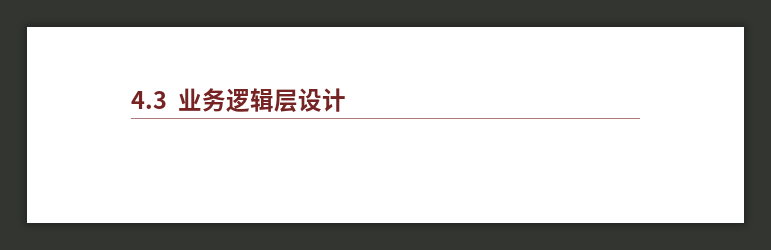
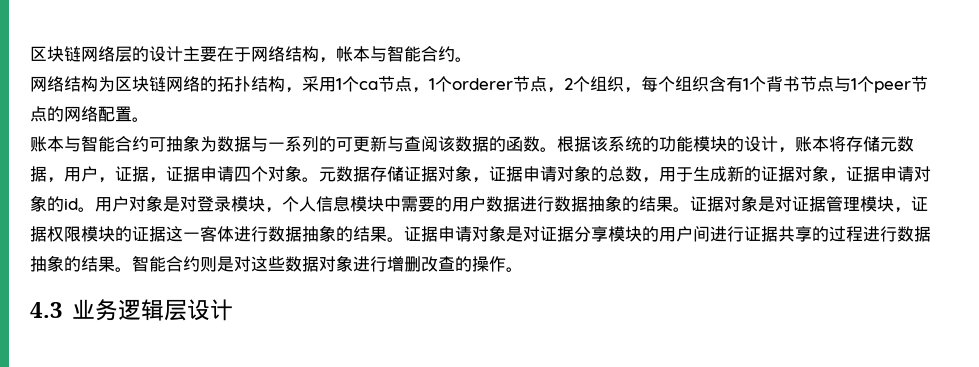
(131, 100) none -> [30,45,472,63] [30,76,928,93] [30,106,149,122] [30,135,914,153] [30,165,931,183] [30,195,928,213] [30,225,931,242] [30,255,523,272] 区块链网络层的设计主要在于网络结构，帐本与智能合约。 // 网络结构为区块链网络的拓扑结构，采用1个ca节点，1个orderer节点，2个组织，每个组织含有1个背书节点与1个peer节点的网络配置。 // 账本与智能合约可抽象为数据与一系列的可更新与查阅该数据的函数。根据该系统的功能模块的设计，账本将存储元数据，用户，证据，证据申请四个对象。元数据存储证据对象，证据申请对象的总数，用于生成新的证据对象，证据申请对象的id。用户对象是对登录模块，个人信息模块中需要的用户数据进行数据抽象的结果。证据对象是对证据管理模块，证据权限模块的证据这一客体进行数据抽象的结果。证据申请对象是对证据分享模块的用户间进行证据共享的过程进行数据抽象的结果。智能合约则是对这些数据对象进行增删改查的操作。 //

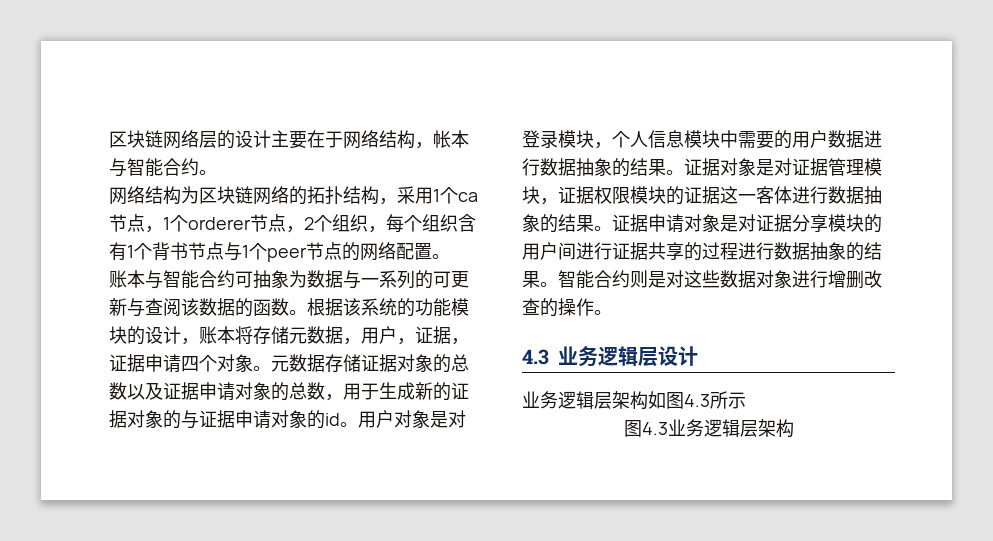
[472,177,489,183] ， -> [433,354,469,373] [109,382,163,400] 的总数以及
[829,177,846,183] ， -> [163,410,199,429] 的与
(233, 310) none -> [522,391,746,410] [623,419,794,438] // 业务逻辑层架构如图4.3所示 // 图4.3业务逻辑层架构

